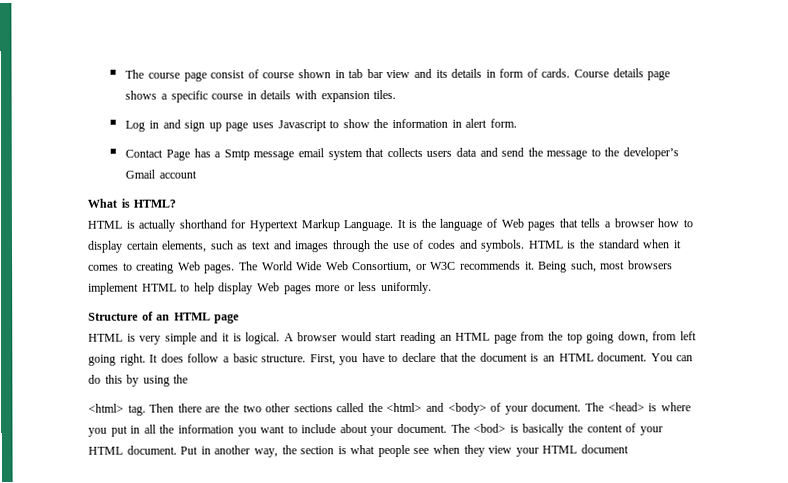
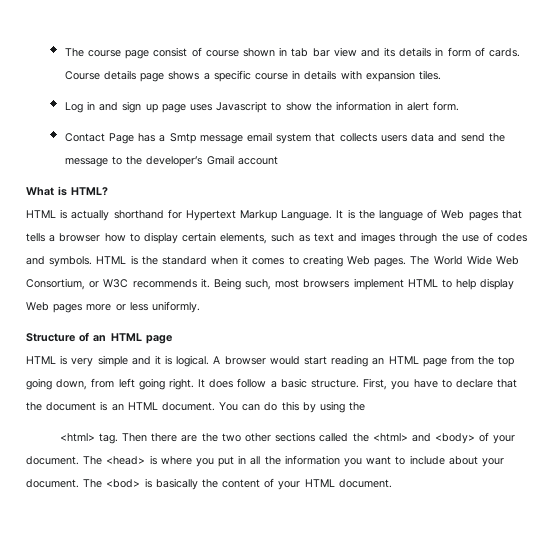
[180,444,630,458] Put in another way, the section is what people see when they view your HTML document -> (392, 483) none

